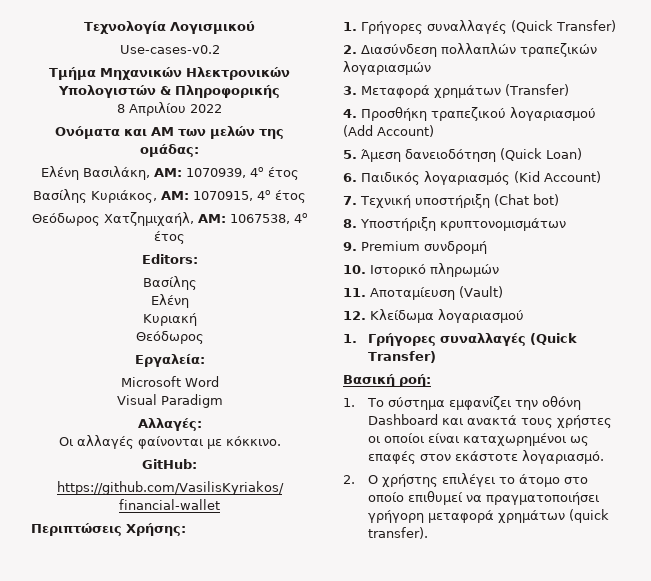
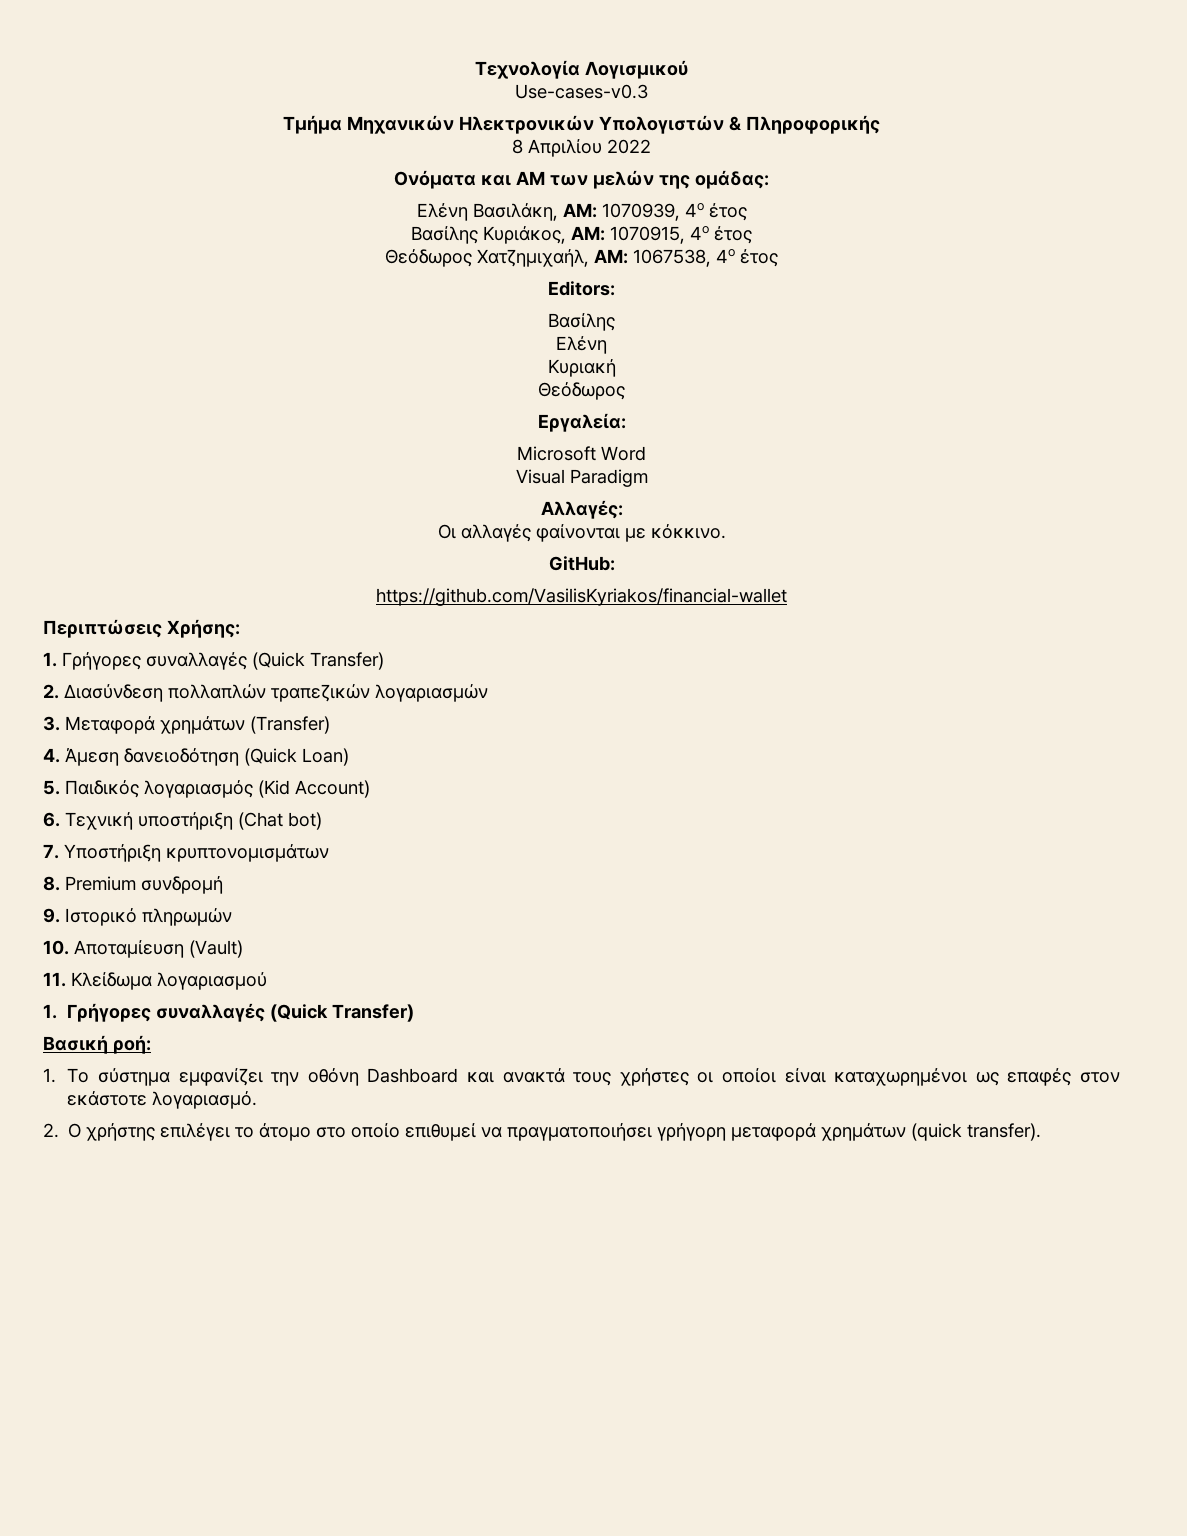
[119,45,220,54] Use-cases-v0.2 -> [515,84,648,99] Use-cases-v0.3
[361,107,596,121] [343,125,434,137] [343,150,357,159] Προσθήκη τραπεζικού λογαριασμού (Add Account) // 5. -> (60, 755) none
[343,173,357,182] 6. -> [43,780,60,795] 5.
[343,196,357,205] 7. -> [43,812,60,827] 6.
[343,219,357,228] 8. -> [43,844,59,859] 7.
[343,242,357,251] 9. -> [43,876,60,891] 8.
[343,265,366,274] 10. -> [43,908,60,923] 9.
[343,288,366,297] 11. -> [43,940,69,955] 10.
[343,311,366,320] 12. -> [43,972,66,987] 11.

